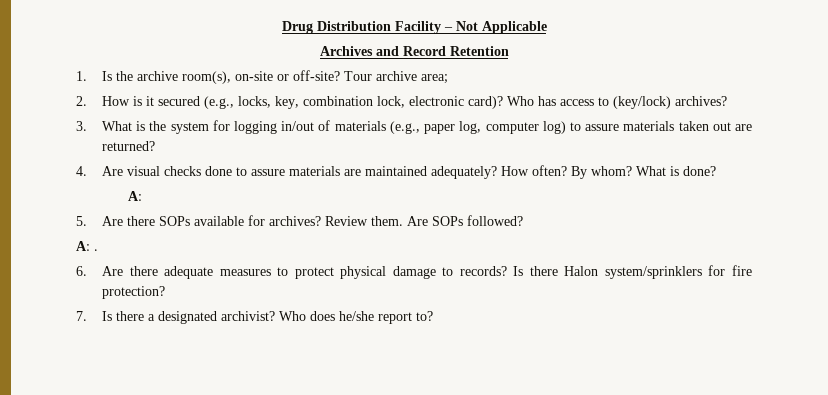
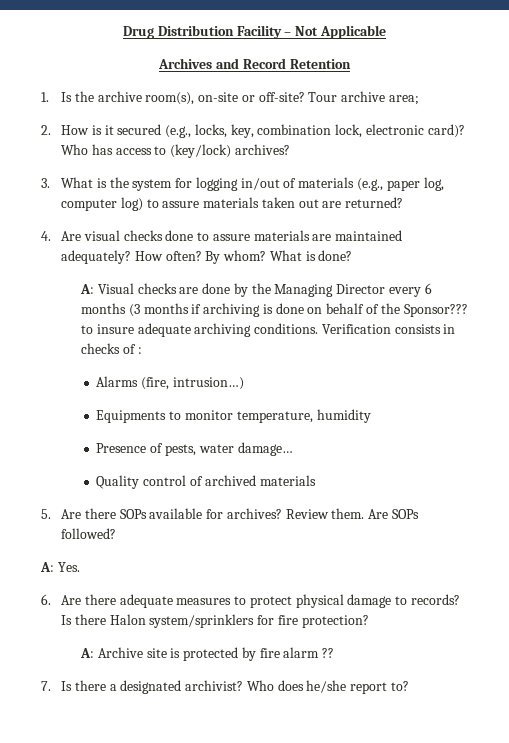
(143, 196) none -> [97,283,432,297] [81,303,468,317] [81,323,456,337] [81,343,142,354] [96,376,244,390] [96,409,371,423] [96,442,293,456] [96,475,316,489] Visual checks are done by the Managing Director every 6 months (3 months if archiving is done on behalf of the Sponsor??? to insure adequate archiving conditions. Verification consists in checks of : // Alarms (fire, intrusion…) // Equipments to monitor temperature, humidity // Presence of pests, water damage… // Quality control of archived materials
[94,249,98,251] . -> [57,562,80,572] Yes.
(166, 292) none -> [80,647,335,661] // A: Archive site is protected by fire alarm ??

